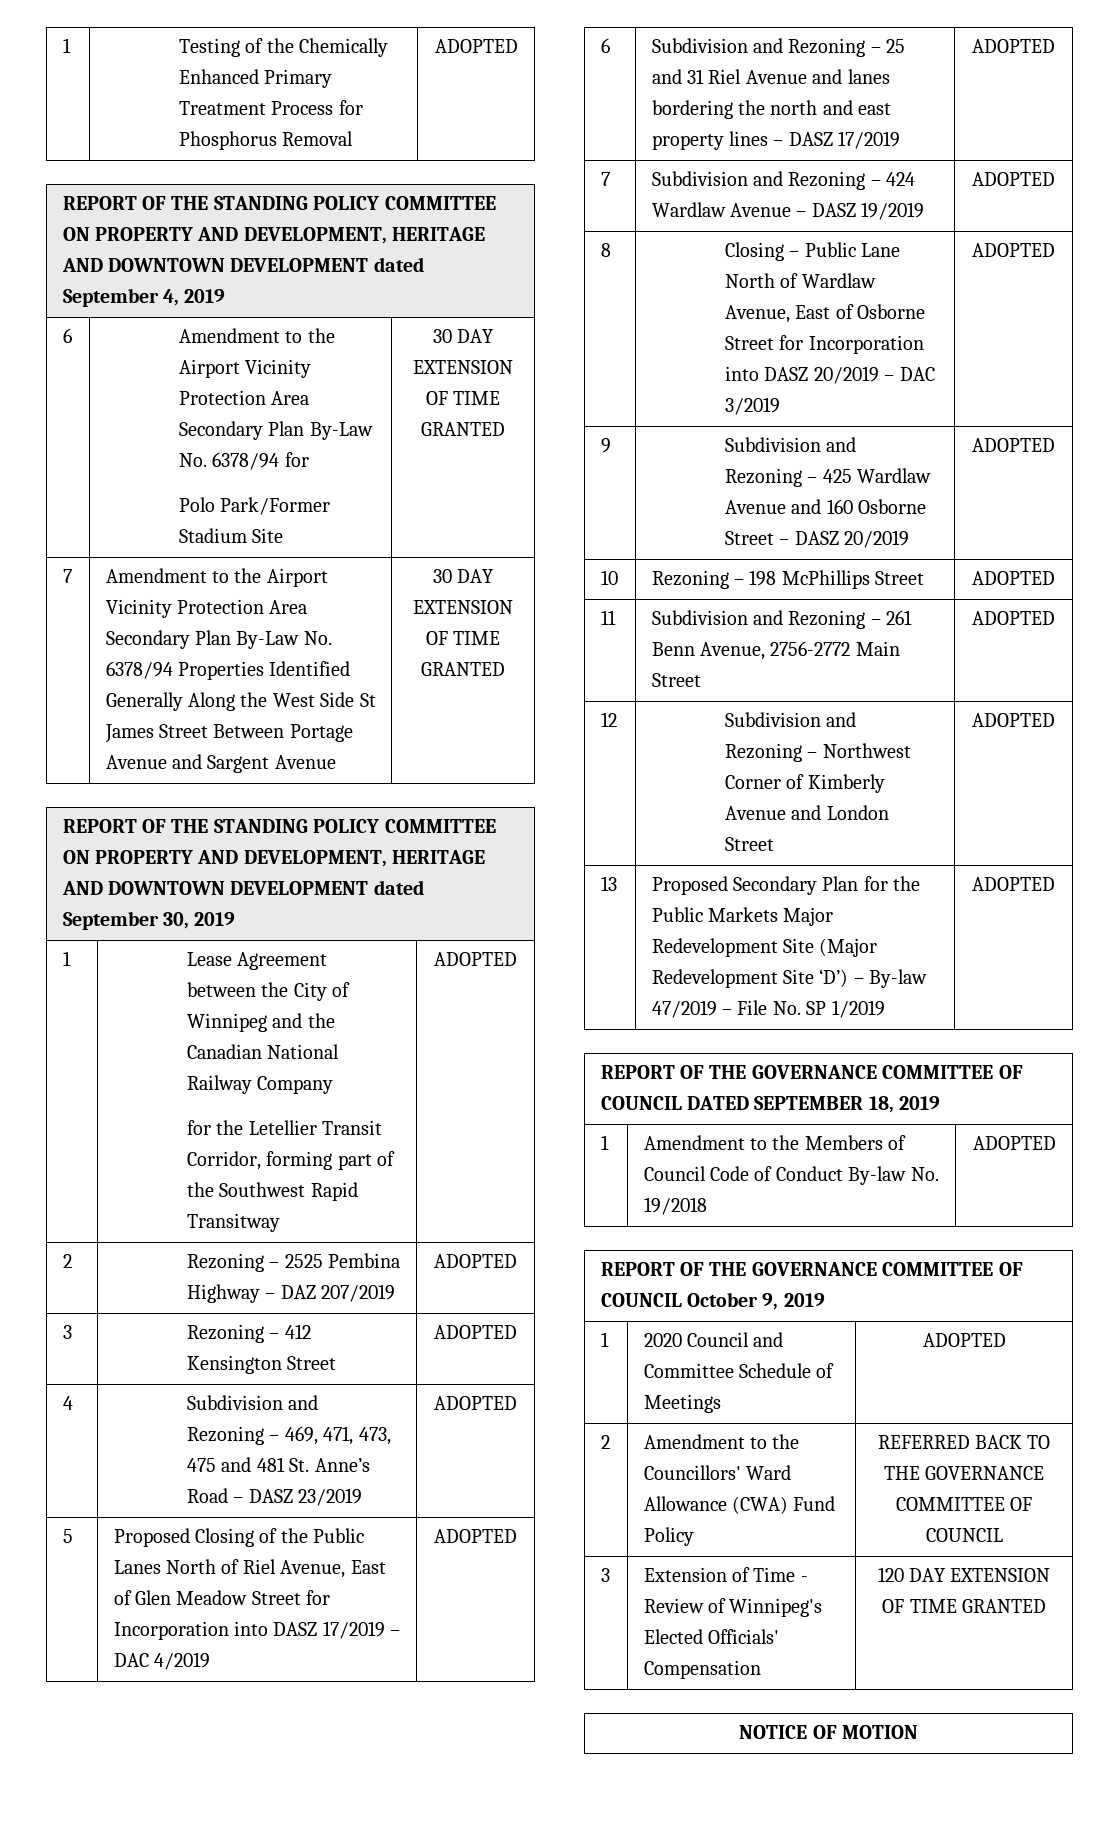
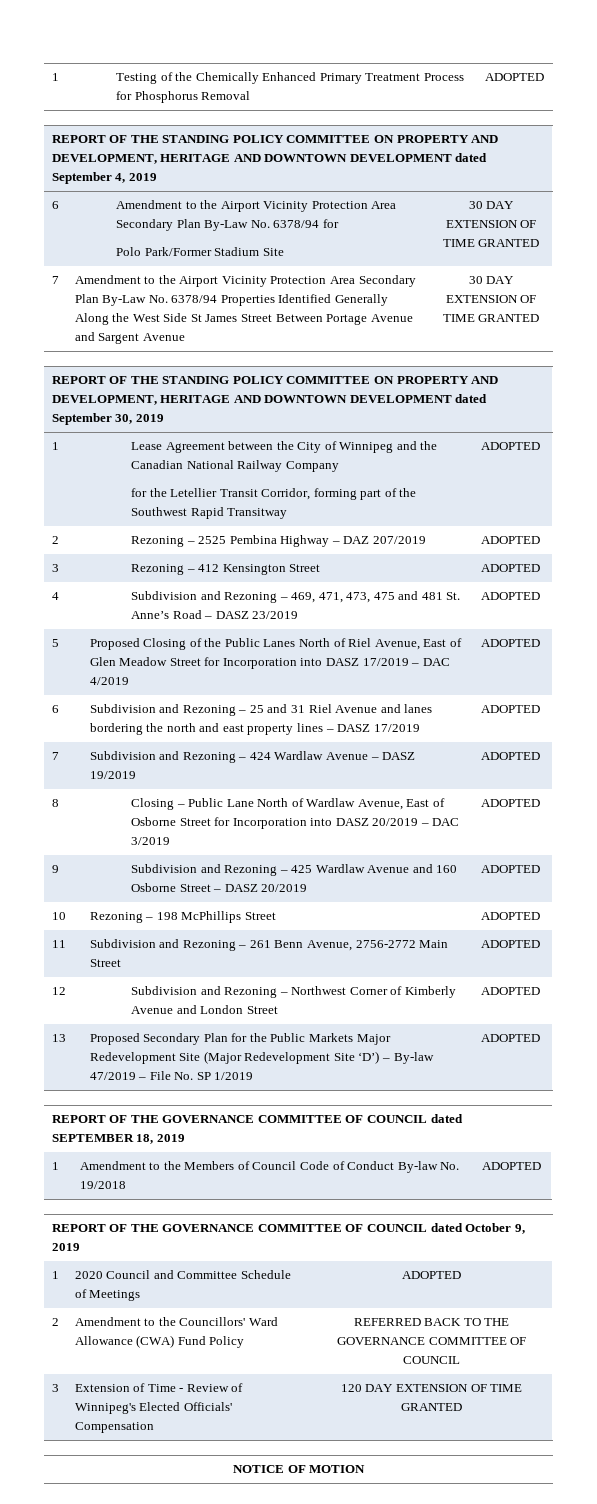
[686,1096,749,1110] DATED -> [430,1114,463,1123] dated
(682, 1300) none -> [430,1223,463,1232] dated

